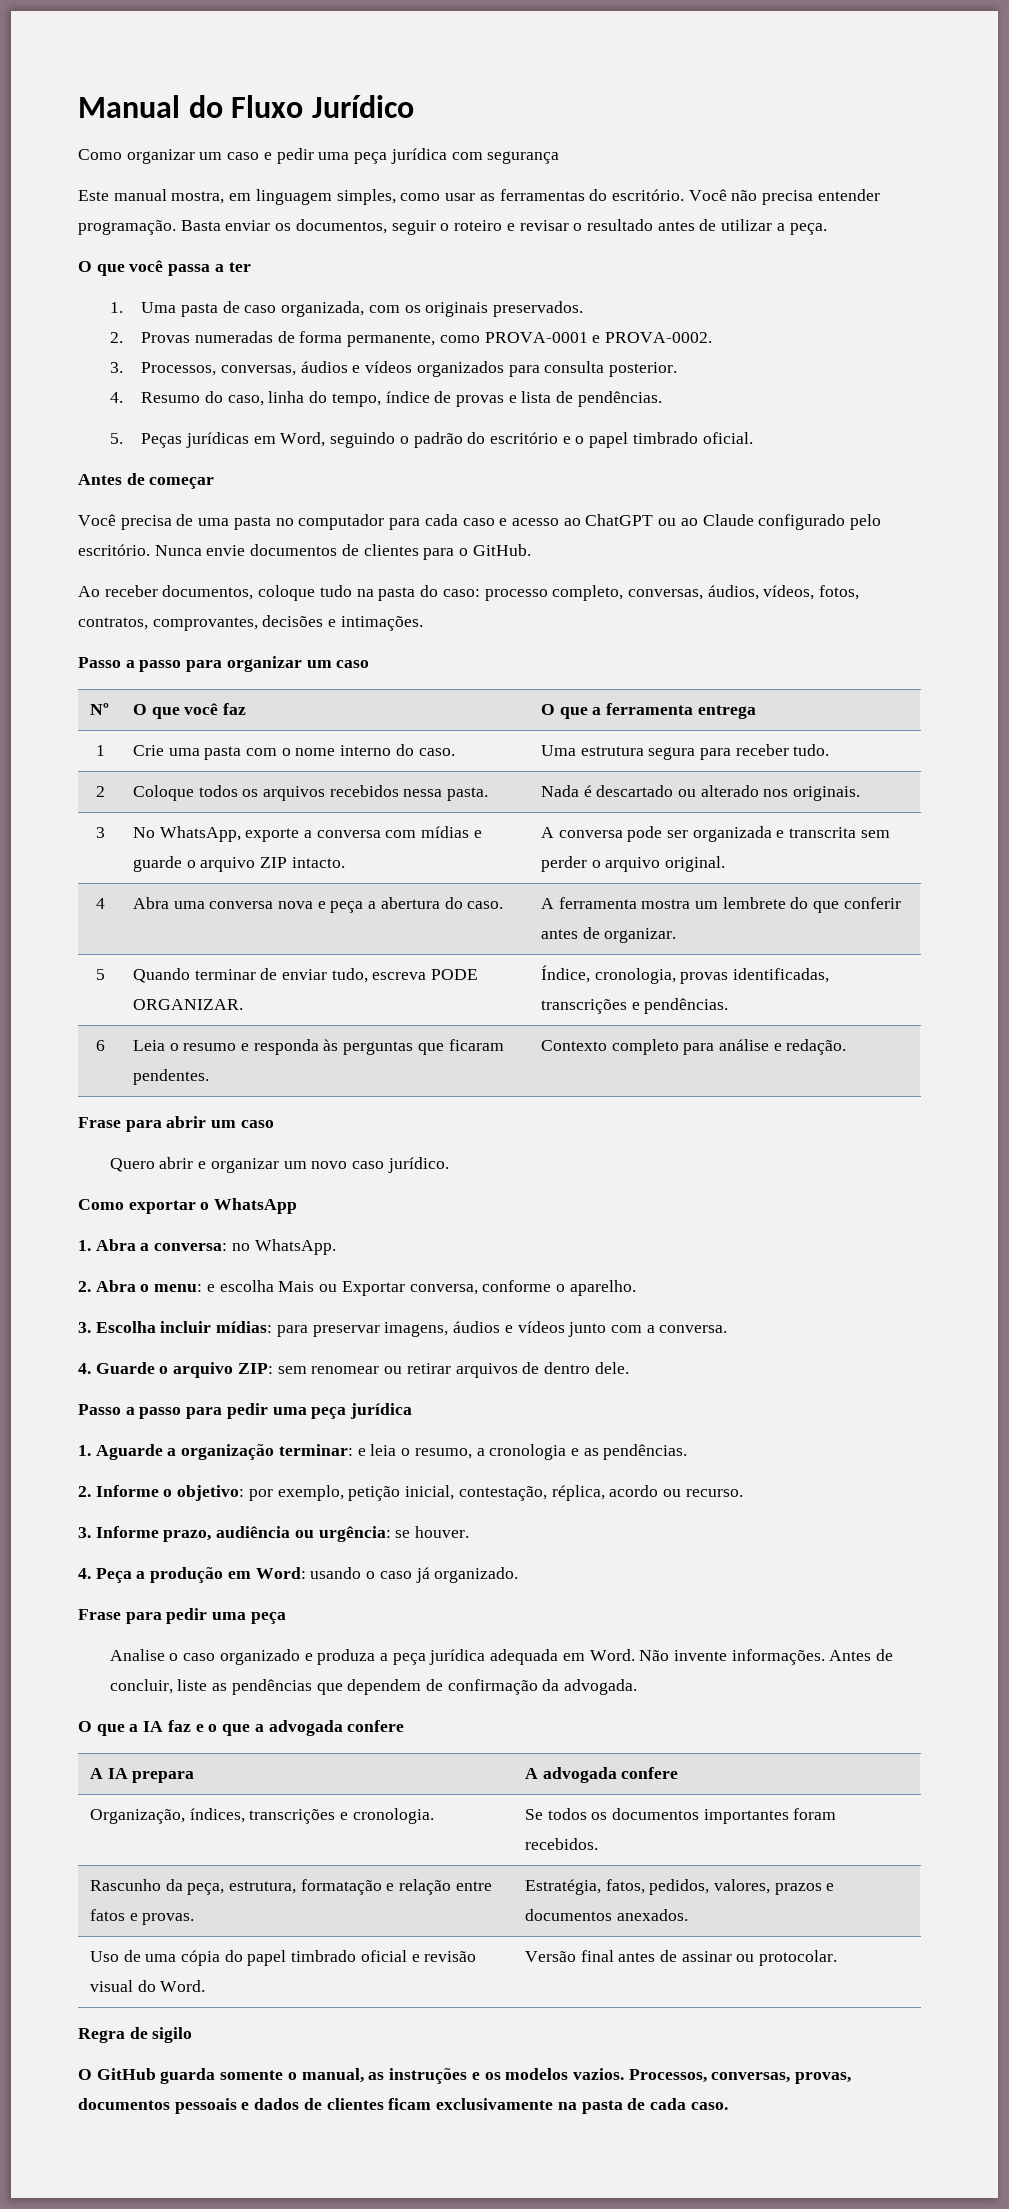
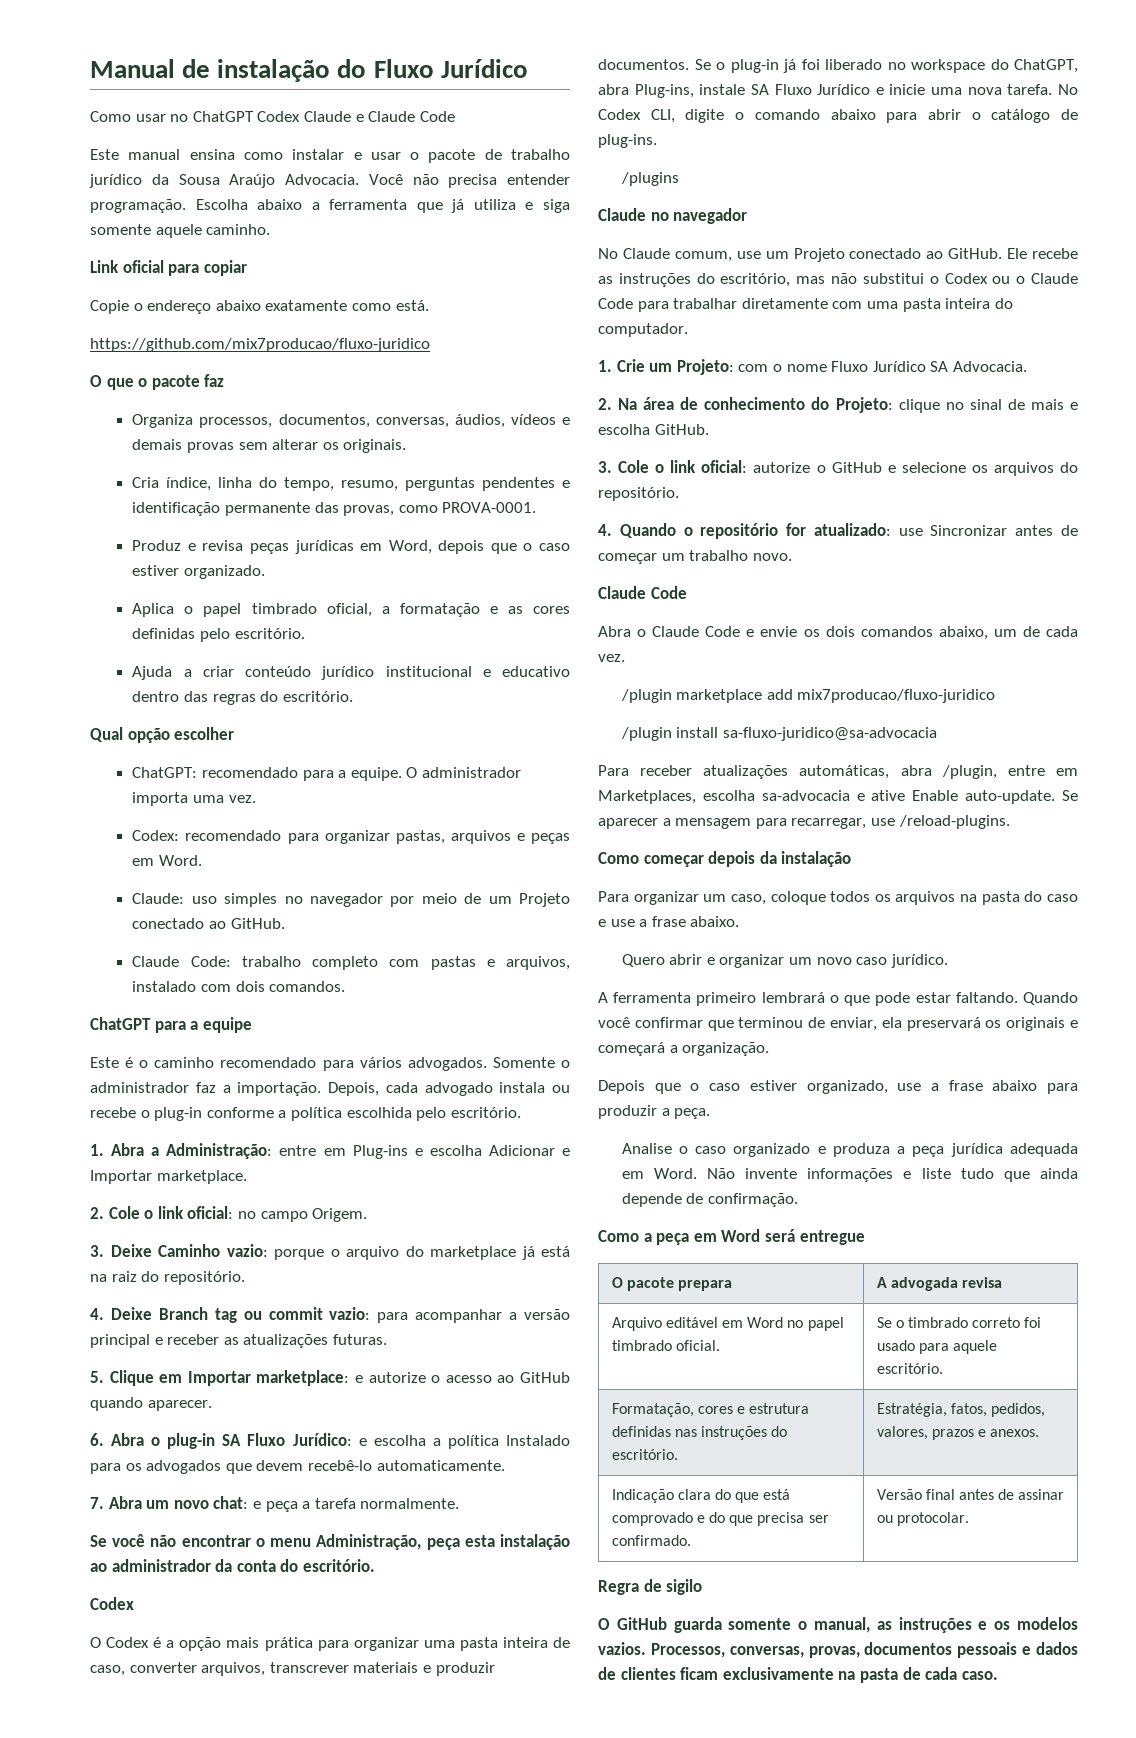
(180, 106) none -> [182,59,331,82] de instalação
[126,148,560,164] [78,189,684,205] organizar um caso e pedir uma peça jurídica com segurança // Este manual mostra, em linguagem simples, como usar as ferramentas do escritório. -> [135,111,455,122] [90,149,570,163] [89,174,359,188] usar no ChatGPT Codex Claude e Claude Code // Este manual ensina como instalar e usar o pacote de trabalho jurídico da Sousa Araújo Advocacia.
[180,219,827,235] [78,260,251,276] [109,301,584,317] [109,331,713,347] [109,361,678,377] [109,391,662,407] [109,432,753,448] [78,473,215,489] [78,514,882,530] [78,544,531,560] [78,585,860,601] [78,615,423,631] [78,656,370,672] [89,703,109,715] [132,703,246,719] [540,703,756,719] [95,745,105,756] [132,744,455,760] [540,744,830,760] [95,786,105,797] [132,785,489,801] [540,785,861,801] [95,827,105,838] [132,826,482,842] [132,856,345,872] [540,826,890,842] [540,856,725,872] [95,898,105,909] [132,897,504,913] [540,897,901,913] [540,927,677,943] [95,969,105,980] [132,968,479,983] [132,999,243,1010] [540,965,829,984] [540,998,729,1014] [95,1040,105,1051] [132,1039,504,1055] [132,1069,209,1085] [540,1039,847,1055] [78,1116,274,1132] Basta enviar os documentos, seguir o roteiro e revisar o resultado antes de utilizar a peça. // O que você passa a ter // 1. Uma pasta de caso organizada, com os originais preservados. // 2. Provas numeradas de forma permanente, como PROVA-0001 e PROVA-0002. // 3. Processos, conversas, áudios e vídeos organizados para consulta posterior. // 4. Resumo do caso, linha do tempo, índice de provas e lista de pendências. // 5. Peças jurídicas em Word, seguindo o padrão do escritório e o papel timbrado oficial. // Antes de começar // Você precisa de uma pasta no computador para cada caso e acesso ao ChatGPT ou ao Claude configurado pelo escritório. Nunca envie documentos de clientes para o GitHub. // Ao receber documentos, coloque tudo na pasta do caso: processo completo, conversas, áudios, vídeos, fotos, contratos, comprovantes, decisões e intimações. // Passo a passo para organizar um caso // Nº | O que você faz | O que a ferramenta entrega // 1 | Crie uma pasta com o nome interno do caso. | Uma estrutura segura para receber tudo. // 2 | Coloque todos os arquivos recebidos nessa pasta. | Nada é descartado ou alterado nos originais. // 3 | No WhatsApp, exporte a conversa com mídias e guarde o arquivo ZIP intacto. | A conversa pode ser organizada e transcrita sem perder o arquivo original. // 4 | Abra uma conversa nova e peça a abertura do caso. | A ferramenta mostra um lembrete do que conferir antes de organizar. // 5 | Quando terminar de enviar tudo, escreva PODE ORGANIZAR. | Índice, cronologia, provas identificadas, transcrições e pendências. // 6 | Leia o resumo e responda às perguntas que ficaram pendentes. | Contexto completo para análise e redação. // Frase para abrir um caso -> [195,199,570,213] [90,224,271,238] [90,260,247,276] [90,300,429,314] [90,338,430,352] [90,374,225,390] [132,414,570,428] [132,439,407,453] [132,477,570,491] [132,502,537,516] [132,540,570,554] [132,565,265,579] [132,603,571,617] [132,628,305,642] [132,666,570,680] [132,691,353,705] [90,727,235,743] [132,767,521,781] [132,792,256,806] [132,830,570,844] [132,855,202,866] [132,893,570,907] [132,918,285,929] [132,956,571,970] [132,981,346,992] [90,1017,252,1033] [90,1057,570,1071] [90,1082,570,1096] [90,1107,521,1121] [90,1143,570,1159] [90,1170,247,1184] [90,1206,368,1222] [90,1244,570,1260] [90,1271,245,1285] [90,1307,570,1323] [90,1334,387,1348] [90,1370,571,1386] [90,1397,212,1411] [90,1433,570,1449] [90,1460,505,1474] [90,1496,460,1512] [90,1534,570,1550] [90,1559,375,1572] [90,1597,134,1610] [90,1637,570,1651] [90,1662,495,1676] [598,59,1078,73] [598,84,1078,98] [598,109,1078,123] [598,134,657,148] [620,172,679,186] [598,208,748,224] [598,248,1078,262] [598,273,1078,287] [598,298,1013,312] [598,323,688,337] [598,359,1027,375] [598,397,1078,413] [598,424,709,435] [598,460,1078,476] [598,487,679,501] [598,523,1078,539] [598,550,792,564] [598,586,687,599] [598,626,1078,640] [598,654,625,662] [620,689,996,703] [620,727,937,741] [598,765,1078,779] [598,790,1078,804] [598,815,1010,829] [598,851,852,867] [598,891,1078,905] [598,916,740,927] Escolha abaixo a ferramenta que já utiliza e siga somente aquele caminho. // Link oficial para copiar // Copie o endereço abaixo exatamente como está. // https://github.com/mix7producao/fluxo-juridico // O que o pacote faz // Organiza processos, documentos, conversas, áudios, vídeos e demais provas sem alterar os originais. // Cria índice, linha do tempo, resumo, perguntas pendentes e identificação permanente das provas, como PROVA-0001. // Produz e revisa peças jurídicas em Word, depois que o caso estiver organizado. // Aplica o papel timbrado oficial, a formatação e as cores definidas pelo escritório. // Ajuda a criar conteúdo jurídico institucional e educativo dentro das regras do escritório. // Qual opção escolher // ChatGPT: recomendado para a equipe. O administrador importa uma vez. // Codex: recomendado para organizar pastas, arquivos e peças em Word. // Claude: uso simples no navegador por meio de um Projeto conectado ao GitHub. // Claude Code: trabalho completo com pastas e arquivos, instalado com dois comandos. // ChatGPT para a equipe // Este é o caminho recomendado para vários advogados. Somente o administrador faz a importação. Depois, cada advogado instala ou recebe o plug-in conforme a política escolhida pelo escritório. // 1. Abra a Administração: entre em Plug-ins e escolha Adicionar e Importar marketplace. // 2. Cole o link oficial: no campo Origem. // 3. Deixe Caminho vazio: porque o arquivo do marketplace já está na raiz do repositório. // 4. Deixe Branch tag ou commit vazio: para acompanhar a versão principal e receber as atualizações futuras. // 5. Clique em Importar marketplace: e autorize o acesso ao GitHub quando aparecer. // 6. Abra o plug-in SA Fluxo Jurídico: e escolha a política Instalado para os advogados que devem recebê-lo automaticamente. // 7. Abra um novo chat: e peça a tarefa normalmente. // Se você não encontrar o menu Administração, peça esta instalação ao administrador da conta do escritório. // Codex // O Codex é a opção mais prática para organizar uma pasta inteira de caso, converter arquivos, transcrever materiais e produzir documentos. Se o plug-in já foi liberado no workspace do ChatGPT, abra Plug-ins, instale SA Fluxo Jurídico e inicie uma nova tarefa. No Codex CLI, digite o comando abaixo para abrir o catálogo de plug-ins. // /plugins // Claude no navegador // No Claude comum, use um Projeto conectado ao GitHub. Ele recebe as instruções do escritório, mas não substitui o Codex ou o Claude Code para trabalhar diretamente com uma pasta inteira do computador. // 1. Crie um Projeto: com o nome Fluxo Jurídico SA Advocacia. // 2. Na área de conhecimento do Projeto: clique no sinal de mais e escolha GitHub. // 3. Cole o link oficial: autorize o GitHub e selecione os arquivos do repositório. // 4. Quando o repositório for atualizado: use Sincronizar antes de começar um trabalho novo. // Claude Code // Abra o Claude Code e envie os dois comandos abaixo, um de cada vez. // /plugin marketplace add mix7producao/fluxo-juridico // /plugin install sa-fluxo-juridico@sa-advocacia // Para receber atualizações automáticas, abra /plugin, entre em Marketplaces, escolha sa-advocacia e ative Enable auto-update. Se aparecer a mensagem para recarregar, use /reload-plugins. // Como começar depois da instalação // Para organizar um caso, coloque todos os arquivos na pasta do caso e use a frase abaixo.
[78,1198,298,1214] [78,1239,336,1255] [78,1280,636,1296] [78,1321,728,1337] [78,1362,629,1378] [78,1403,413,1419] [78,1444,688,1460] [78,1485,743,1501] [78,1526,470,1542] [78,1567,519,1583] [78,1608,286,1624] Como exportar o WhatsApp // 1. Abra a conversa: no WhatsApp. // 2. Abra o menu: e escolha Mais ou Exportar conversa, conforme o aparelho. // 3. Escolha incluir mídias: para preservar imagens, áudios e vídeos junto com a conversa. // 4. Guarde o arquivo ZIP: sem renomear ou retirar arquivos de dentro dele. // Passo a passo para pedir uma peça jurídica // 1. Aguarde a organização terminar: e leia o resumo, a cronologia e as pendências. // 2. Informe o objetivo: por exemplo, petição inicial, contestação, réplica, acordo ou recurso. // 3. Informe prazo, audiência ou urgência: se houver. // 4. Peça a produção em Word: usando o caso já organizado. // Frase para pedir uma peça -> [598,992,1078,1006] [598,1017,1078,1031] [598,1042,770,1056] [598,1080,1078,1094] [598,1105,711,1119] A ferramenta primeiro lembrará o que pode estar faltando. Quando você confirmar que terminou de enviar, ela preservará os originais e começará a organização. // Depois que o caso estiver organizado, use a frase abaixo para produzir a peça.
[731,1649,894,1665] [109,1679,638,1695] [78,1720,405,1736] [89,1768,195,1783] [524,1767,679,1783] [89,1808,434,1824] [524,1808,837,1824] [524,1838,598,1850] [89,1879,492,1895] [89,1909,195,1925] informações. Antes de concluir, liste as pendências que dependem de confirmação da advogada. // O que a IA faz e o que a advogada confere // A IA prepara | A advogada confere // Organização, índices, transcrições e cronologia. | Se todos os documentos importantes foram recebidos. // Rascunho da peça, estrutura, formatação e relação entre fatos e provas. -> [807,1168,1078,1182] [621,1193,798,1207] [598,1229,865,1245] [611,1277,732,1291] [876,1277,1002,1291] [611,1317,844,1331] [611,1340,720,1351] [876,1317,1042,1328] [876,1340,997,1354] [876,1363,943,1374] [611,1403,810,1417] [611,1426,788,1440] [611,1449,678,1460] informações e liste tudo que ainda depende de confirmação. // Como a peça em Word será entregue // O pacote prepara | A advogada revisa // Arquivo editável em Word no papel timbrado oficial. | Se o timbrado correto foi usado para aquele escritório. // Formatação, cores e estrutura definidas nas instruções do escritório.
[524,1909,688,1921] [89,1950,477,1966] [89,1980,206,1992] documentos anexados. // Uso de uma cópia do papel timbrado oficial e revisão visual do Word. -> [990,1429,1040,1437] [611,1489,791,1503] [611,1512,829,1526] [611,1535,691,1546] anexos. // Indicação clara do que está comprovado e do que precisa ser confirmado.

